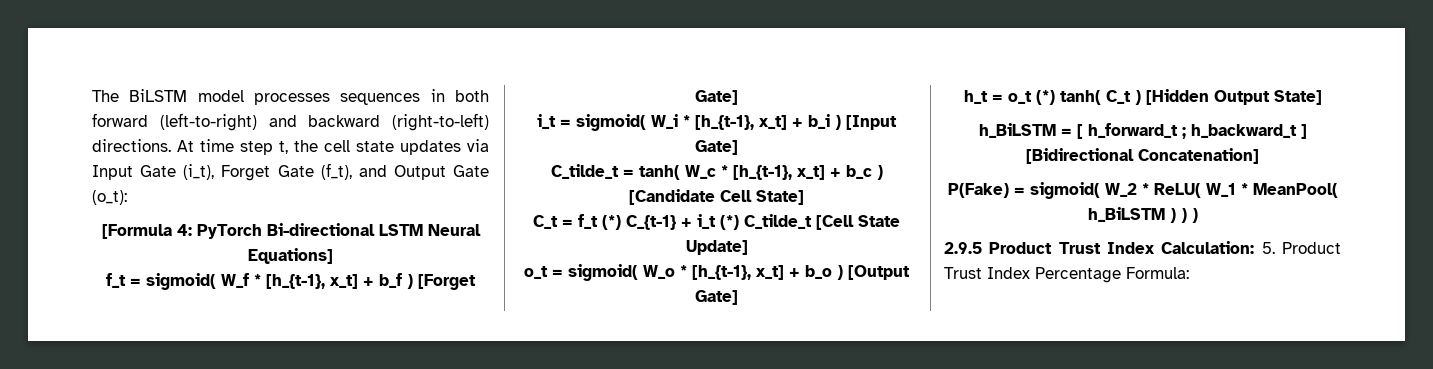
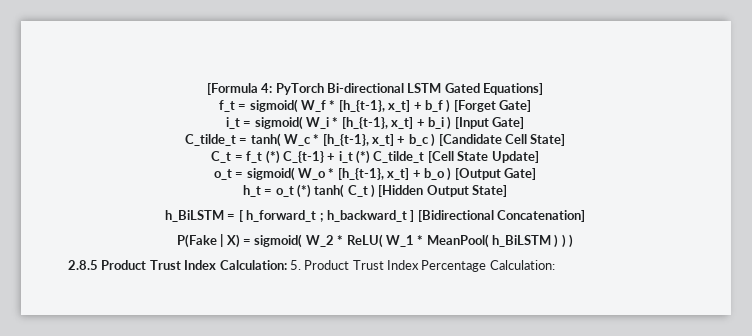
[92,89,489,105] [92,113,489,131] [92,139,489,155] [92,163,489,181] [92,190,127,205] The BiLSTM model processes sequences in both forward (left-to-right) and backward (right-to-left) directions. At time step t, the cell state updates via Input Gate (i_t), Forget Gate (f_t), and Output Gate (o_t): // -> (206, 89) none
[427,224,481,236] Neural -> [444,83,480,93] Gated
[947,183,1009,198] P(Fake) -> [176,234,240,248] P(Fake | X)
[944,242,982,254] 2.9.5 -> [68,260,98,270] 2.8.5
[1126,267,1189,279] Formula: -> [489,260,555,270] Calculation:

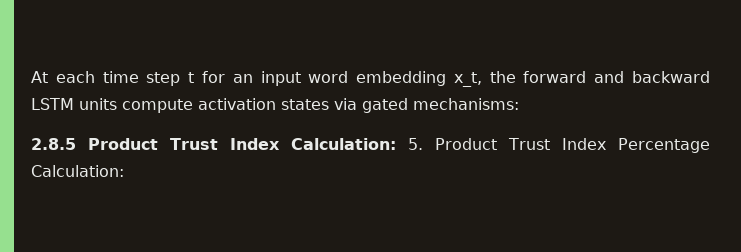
[206,83,544,95] [218,99,532,113] [225,116,525,130] [184,133,566,147] [211,150,539,164] [213,167,537,181] [242,184,508,198] [165,210,585,222] [176,234,574,248] [Formula 4: PyTorch Bi-directional LSTM Gated Equations] // f_t = sigmoid( W_f * [h_{t-1}, x_t] + b_f ) [Forget Gate] // i_t = sigmoid( W_i * [h_{t-1}, x_t] + b_i ) [Input Gate] // C_tilde_t = tanh( W_c * [h_{t-1}, x_t] + b_c ) [Candidate Cell State] // C_t = f_t (*) C_{t-1} + i_t (*) C_tilde_t [Cell State Update] // o_t = sigmoid( W_o * [h_{t-1}, x_t] + b_o ) [Output Gate] // h_t = o_t (*) tanh( C_t ) [Hidden Output State] // h_BiLSTM = [ h_forward_t ; h_backward_t ] [Bidirectional Concatenation] // P(Fake | X) = sigmoid( W_2 * ReLU( W_1 * MeanPool( h_BiLSTM ) ) ) -> [31,71,710,87] [31,98,519,113] At each time step t for an input word embedding x_t, the forward and backward LSTM units compute activation states via gated mechanisms:

